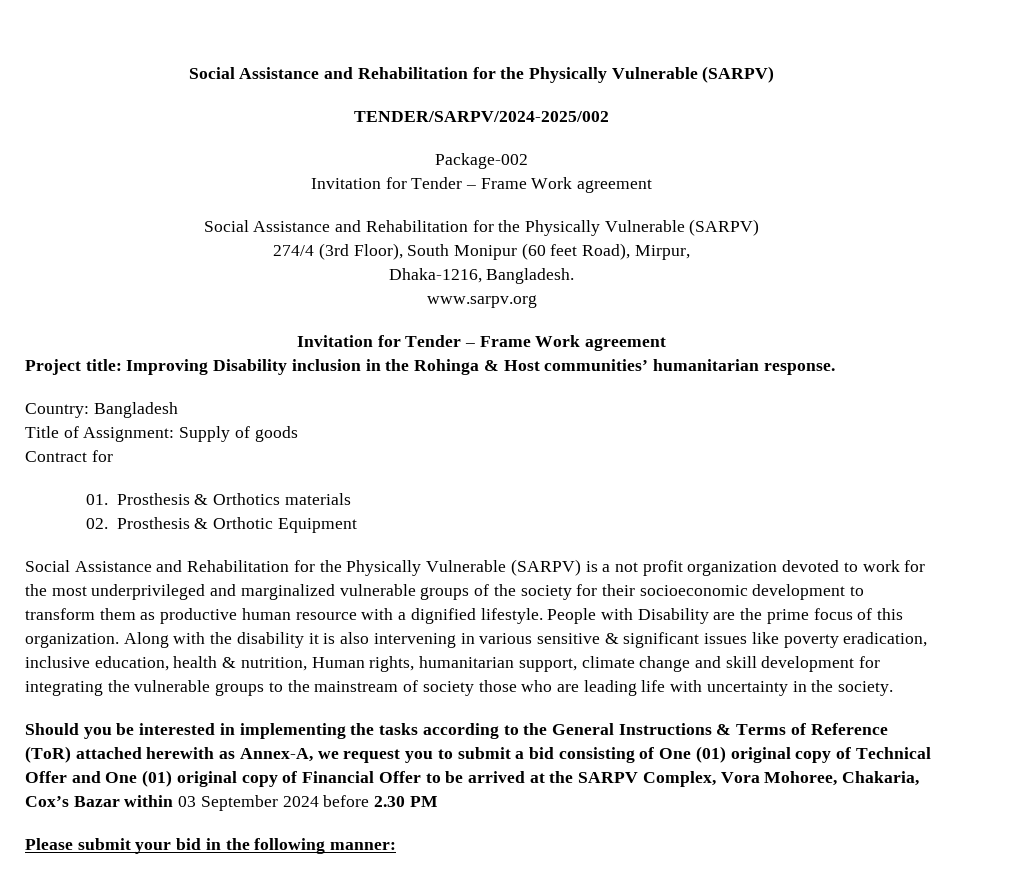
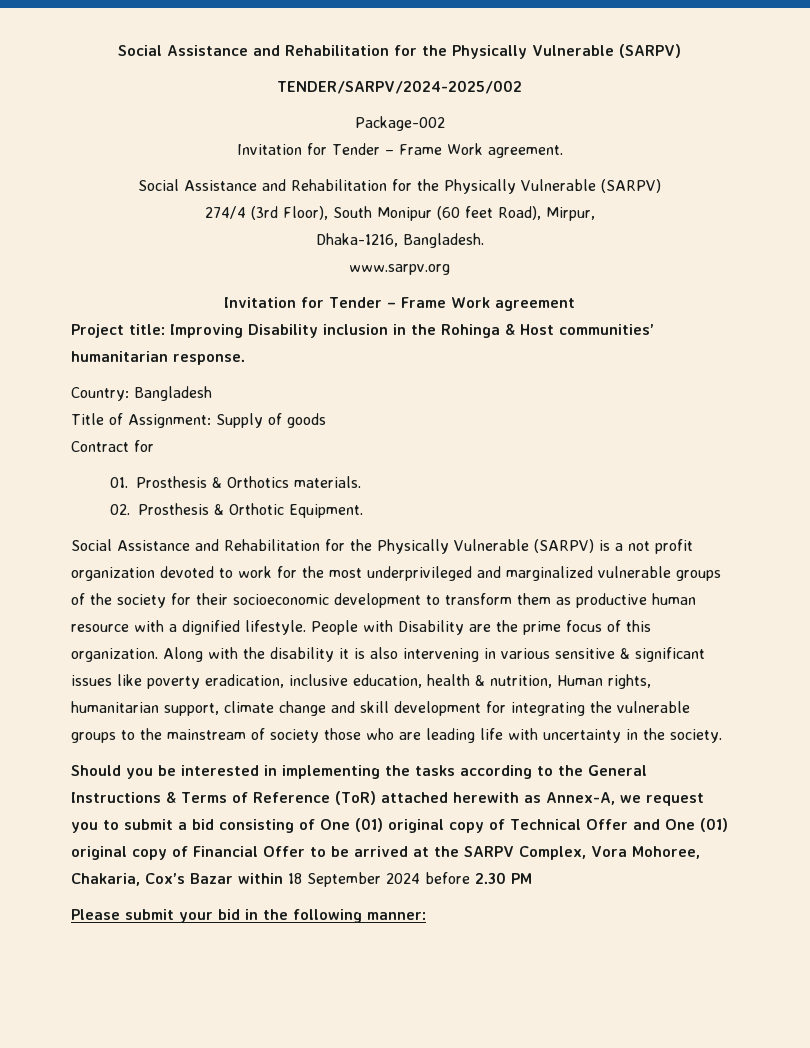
[577,179,653,193] agreement -> [487,145,563,158] agreement.
[284,493,351,505] materials -> [293,476,361,488] materials.
[277,518,357,533] Equipment -> [288,504,363,518] Equipment.
[178,796,197,807] 03 -> [288,873,302,884] 18

